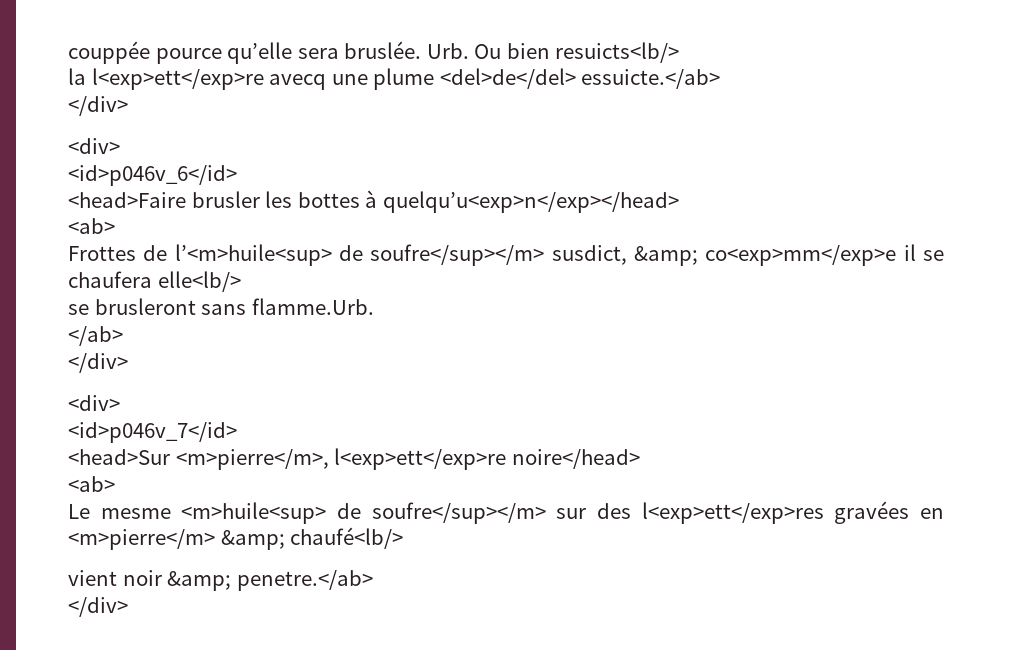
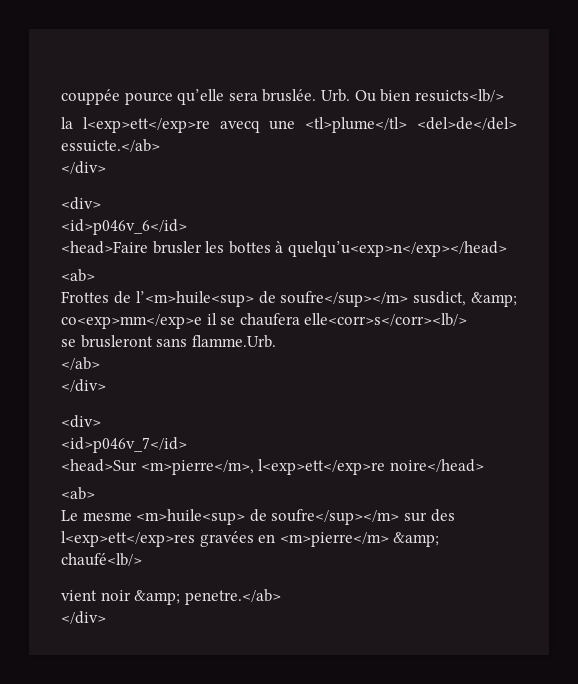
[373,68,435,90] plume -> [305,117,408,133] <tl>plume</tl>
[157,271,241,292] elle<lb/> -> [304,313,468,326] elle<corr>s</corr><lb/>

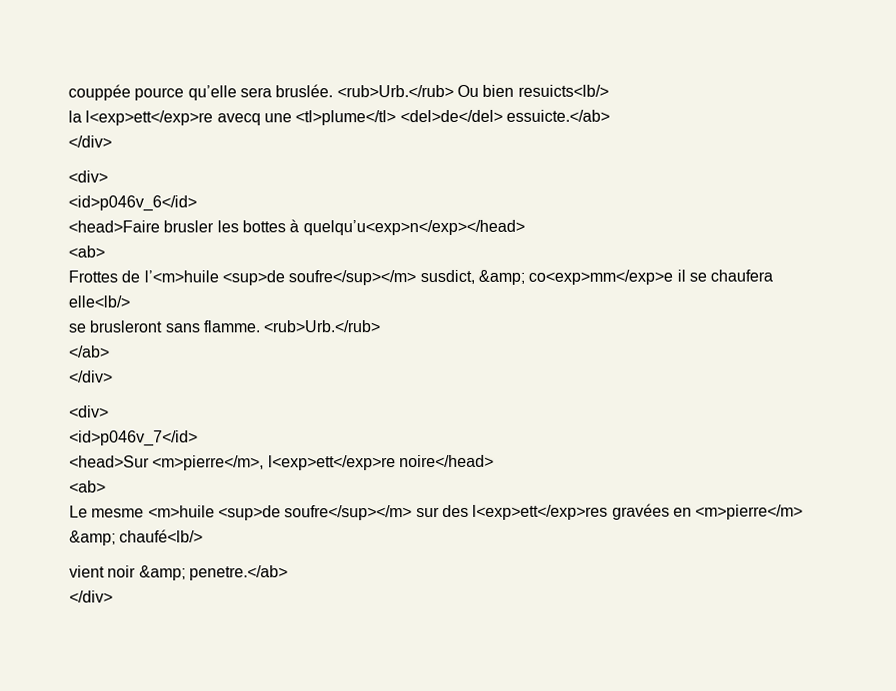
[320,89,350,102] Urb. -> [336,84,454,98] <rub>Urb.</rub>
[135,291,276,307] l’<m>huile<sup> de -> [143,270,285,286] l’<m>huile <sup>de
[304,313,468,326] elle<corr>s</corr><lb/> -> [68,295,130,308] elle<lb/>
[191,335,276,348] flamme.Urb. -> [202,320,381,333] flamme. <rub>Urb.</rub>
[136,509,267,525] <m>huile<sup> de -> [147,505,281,521] <m>huile <sup>de

